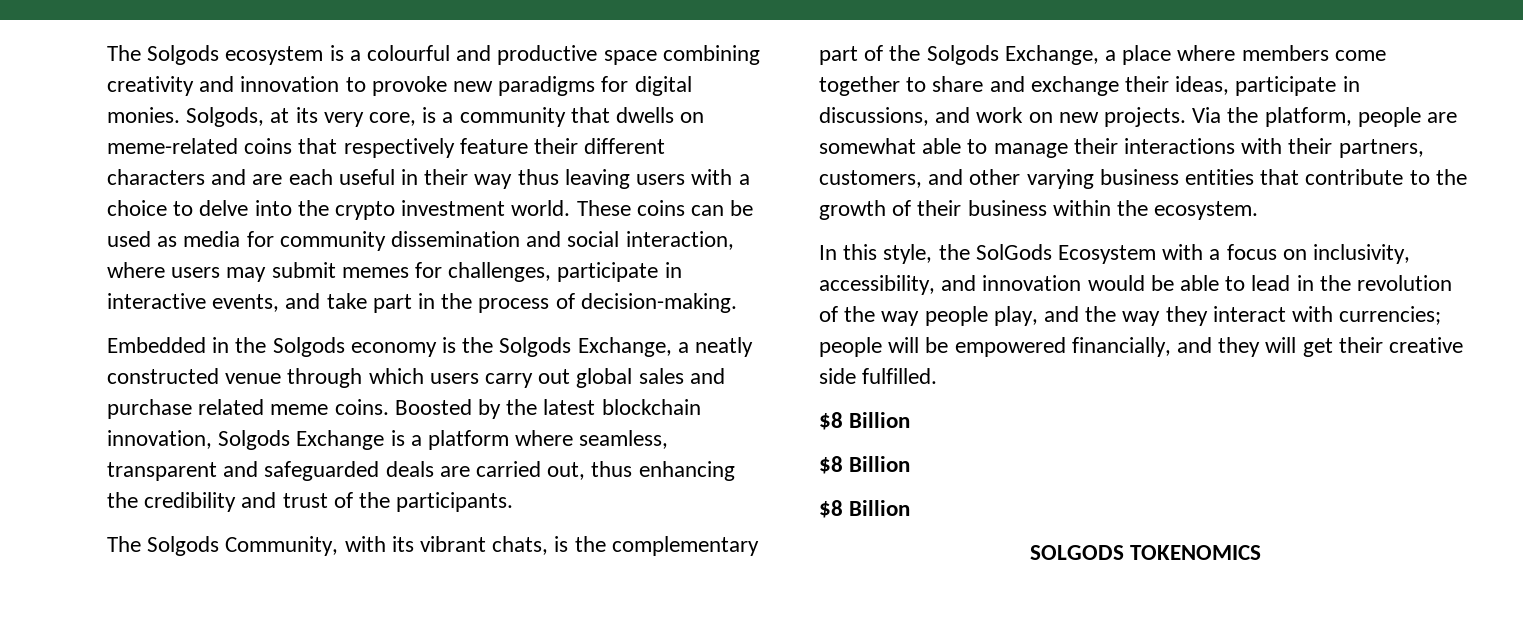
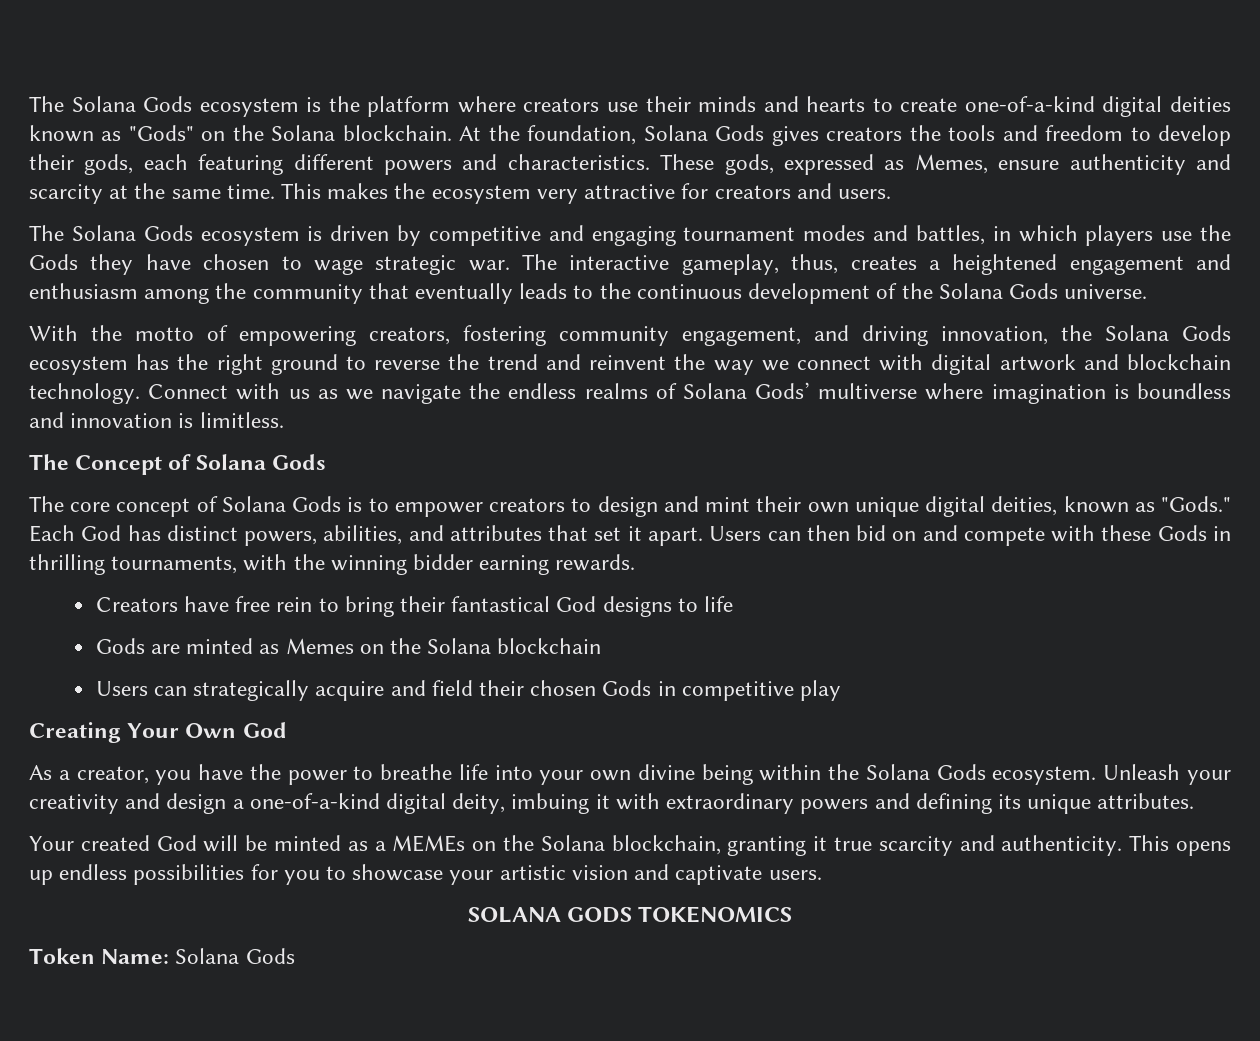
[107,45,760,65] [107,76,692,96] [107,107,705,127] [107,138,666,158] [107,169,750,189] [107,200,754,220] [107,231,734,251] [107,262,682,282] [107,293,737,313] [107,337,754,357] [107,368,725,388] [107,399,701,419] [107,430,669,450] [107,461,735,481] [107,492,514,512] [107,536,759,556] [819,45,1386,65] [819,76,1360,96] [819,107,1458,127] [819,138,1424,158] [819,169,1467,189] [819,200,1259,220] [819,244,1411,264] [819,275,1453,295] [819,306,1442,326] [819,337,1464,357] [819,368,938,384] [819,412,911,430] [819,456,911,474] [819,500,911,518] [1029,545,1262,560] The Solgods ecosystem is a colourful and productive space combining creativity and innovation to provoke new paradigms for digital monies. Solgods, at its very core, is a community that dwells on meme-related coins that respectively feature their different characters and are each useful in their way thus leaving users with a choice to delve into the crypto investment world. These coins can be used as media for community dissemination and social interaction, where users may submit memes for challenges, participate in interactive events, and take part in the process of decision-making. // Embedded in the Solgods economy is the Solgods Exchange, a neatly constructed venue through which users carry out global sales and purchase related meme coins. Boosted by the latest blockchain innovation, Solgods Exchange is a platform where seamless, transparent and safeguarded deals are carried out, thus enhancing the credibility and trust of the participants. // The Solgods Community, with its vibrant chats, is the complementary part of the Solgods Exchange, a place where members come together to share and exchange their ideas, participate in discussions, and work on new projects. Via the platform, people are somewhat able to manage their interactions with their partners, customers, and other varying business entities that contribute to the growth of their business within the ecosystem. // In this style, the SolGods Ecosystem with a focus on inclusivity, accessibility, and innovation would be able to lead in the revolution of the way people play, and the way they interact with currencies; people will be empowered financially, and they will get their creative side fulfilled. // $8 Billion // $8 Billion // $8 Billion // SOLGODS TOKENOMICS -> [29,96,1231,117] [29,125,1232,146] [29,154,1231,175] [29,183,891,204] [29,225,1231,246] [29,254,1231,275] [29,283,1148,304] [29,325,1231,346] [29,354,1231,375] [29,382,1231,404] [29,412,284,428] [29,454,326,475] [29,496,1231,517] [29,525,1231,546] [29,554,636,575] [95,596,733,617] [95,638,602,654] [95,680,841,701] [29,722,287,743] [29,764,1232,785] [29,793,1195,814] [29,835,1231,856] [29,864,822,885] [467,906,793,923] [29,948,295,964] The Solana Gods ecosystem is the platform where creators use their minds and hearts to create one-of-a-kind digital deities known as "Gods" on the Solana blockchain. At the foundation, Solana Gods gives creators the tools and freedom to develop their gods, each featuring different powers and characteristics. These gods, expressed as Memes, ensure authenticity and scarcity at the same time. This makes the ecosystem very attractive for creators and users. // The Solana Gods ecosystem is driven by competitive and engaging tournament modes and battles, in which players use the Gods they have chosen to wage strategic war. The interactive gameplay, thus, creates a heightened engagement and enthusiasm among the community that eventually leads to the continuous development of the Solana Gods universe. // With the motto of empowering creators, fostering community engagement, and driving innovation, the Solana Gods ecosystem has the right ground to reverse the trend and reinvent the way we connect with digital artwork and blockchain technology. Connect with us as we navigate the endless realms of Solana Gods’ multiverse where imagination is boundless and innovation is limitless. // The Concept of Solana Gods // The core concept of Solana Gods is to empower creators to design and mint their own unique digital deities, known as "Gods." Each God has distinct powers, abilities, and attributes that set it apart. Users can then bid on and compete with these Gods in thrilling tournaments, with the winning bidder earning rewards. // Creators have free rein to bring their fantastical God designs to life // Gods are minted as Memes on the Solana blockchain // Users can strategically acquire and field their chosen Gods in competitive play // Creating Your Own God // As a creator, you have the power to breathe life into your own divine being within the Solana Gods ecosystem. Unleash your creativity and design a one-of-a-kind digital deity, imbuing it with extraordinary powers and defining its unique attributes. // Your created God will be minted as a MEMEs on the Solana blockchain, granting it true scarcity and authenticity. This opens up endless possibilities for you to showcase your artistic vision and captivate users. // SOLANA GODS TOKENOMICS // Token Name: Solana Gods

